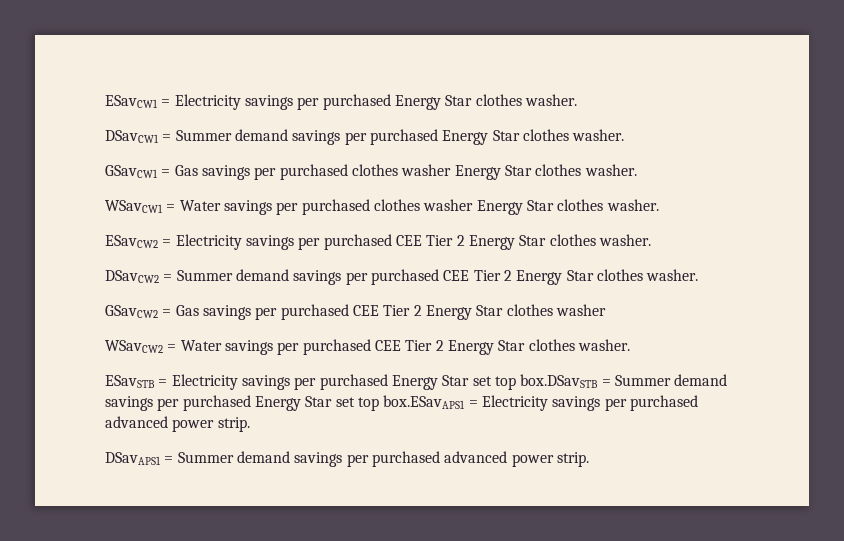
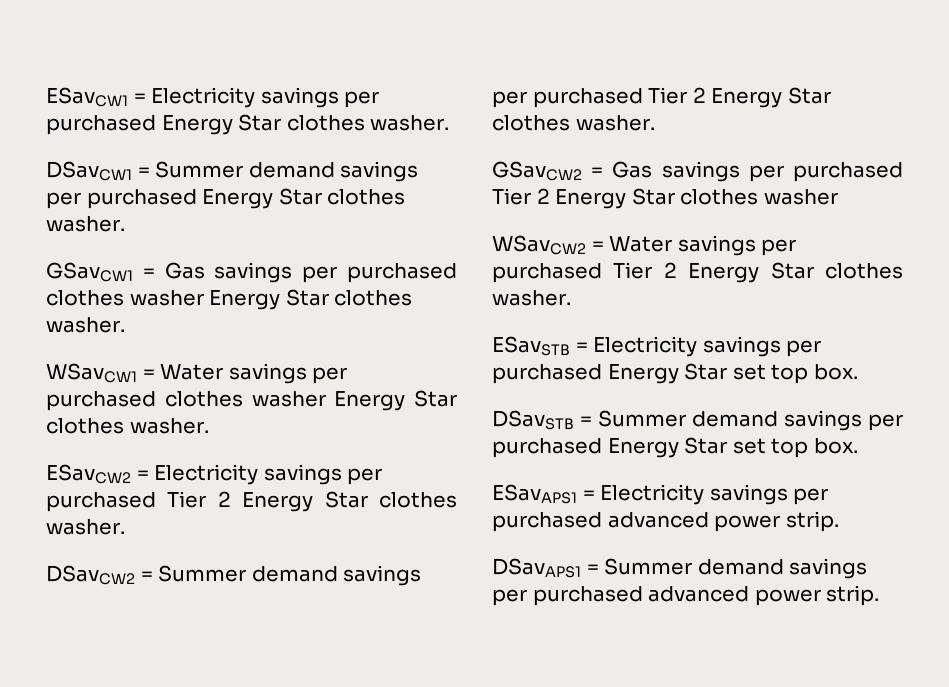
[395,235,422,246] CEE -> (156, 502) none
[443,270,470,281] CEE -> (643, 98) none
[352,305,379,316] CEE -> (903, 172) none
[374,340,401,351] CEE -> (602, 273) none
[520,374,599,388] box.DSavSTB -> [813,364,858,380] [492,410,574,430] box. // DSavSTB
[383,395,466,409] box.ESavAPS1 -> [813,438,858,454] [492,484,577,504] box. // ESavAPS1

